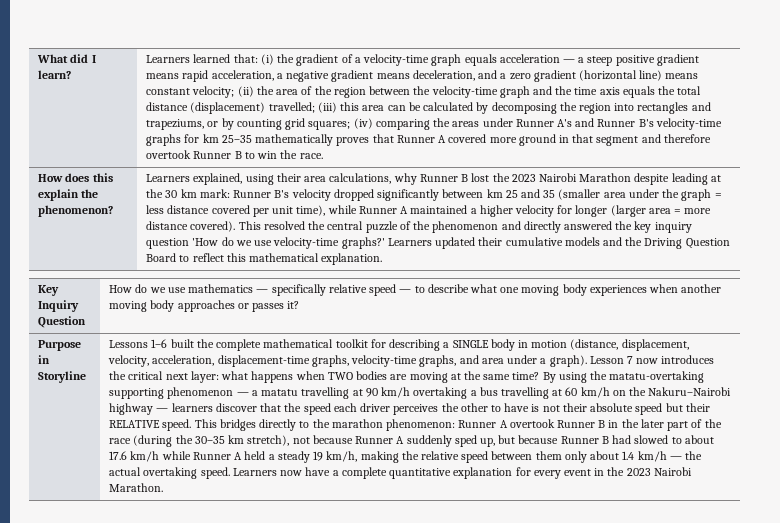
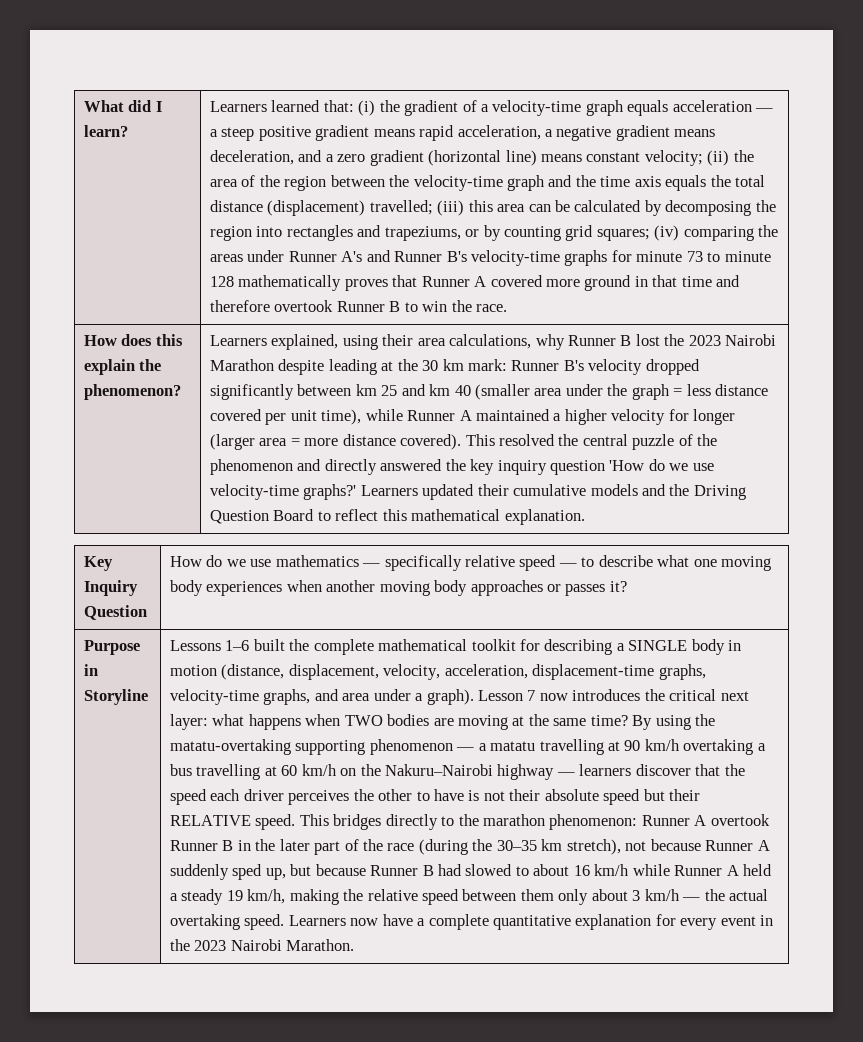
[202,134,252,143] km 25–35 -> [636,251,771,262] [209,276,234,287] minute 73 to minute 128
[596,136,639,146] segment -> [681,276,712,287] time
[543,190,556,198] 35 -> [429,384,471,396] km 40
[109,451,128,460] 17.6 -> [573,865,590,876] 16
[622,451,635,460] 1.4 -> [632,890,641,901] 3

